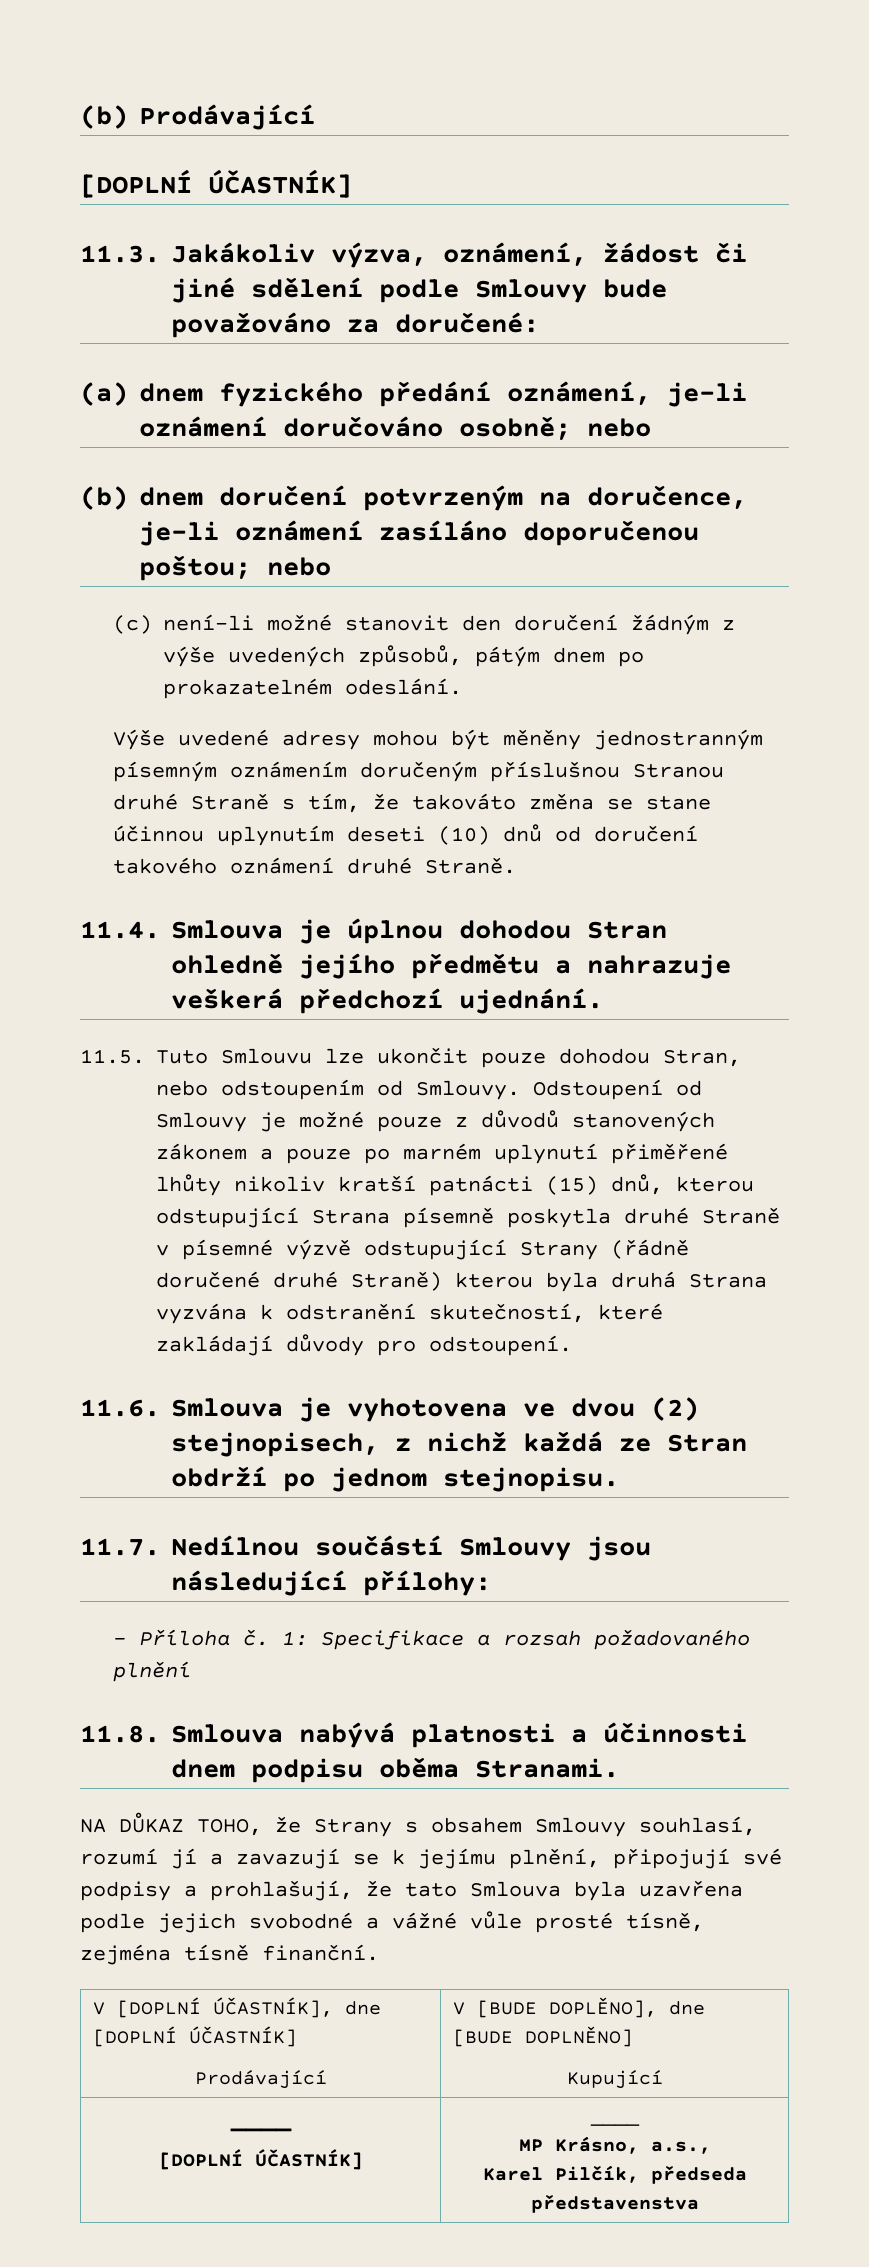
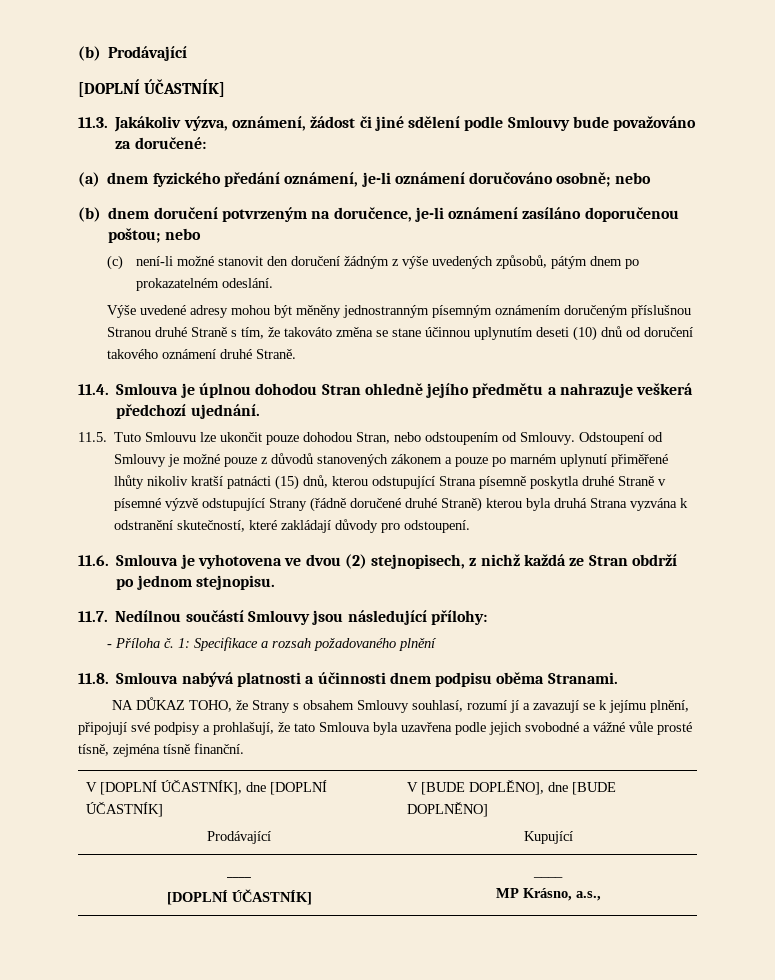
[482,2165,747,2184] [530,2195,699,2213] // Karel Pilčík, předseda představenstva -> (601, 896) none

